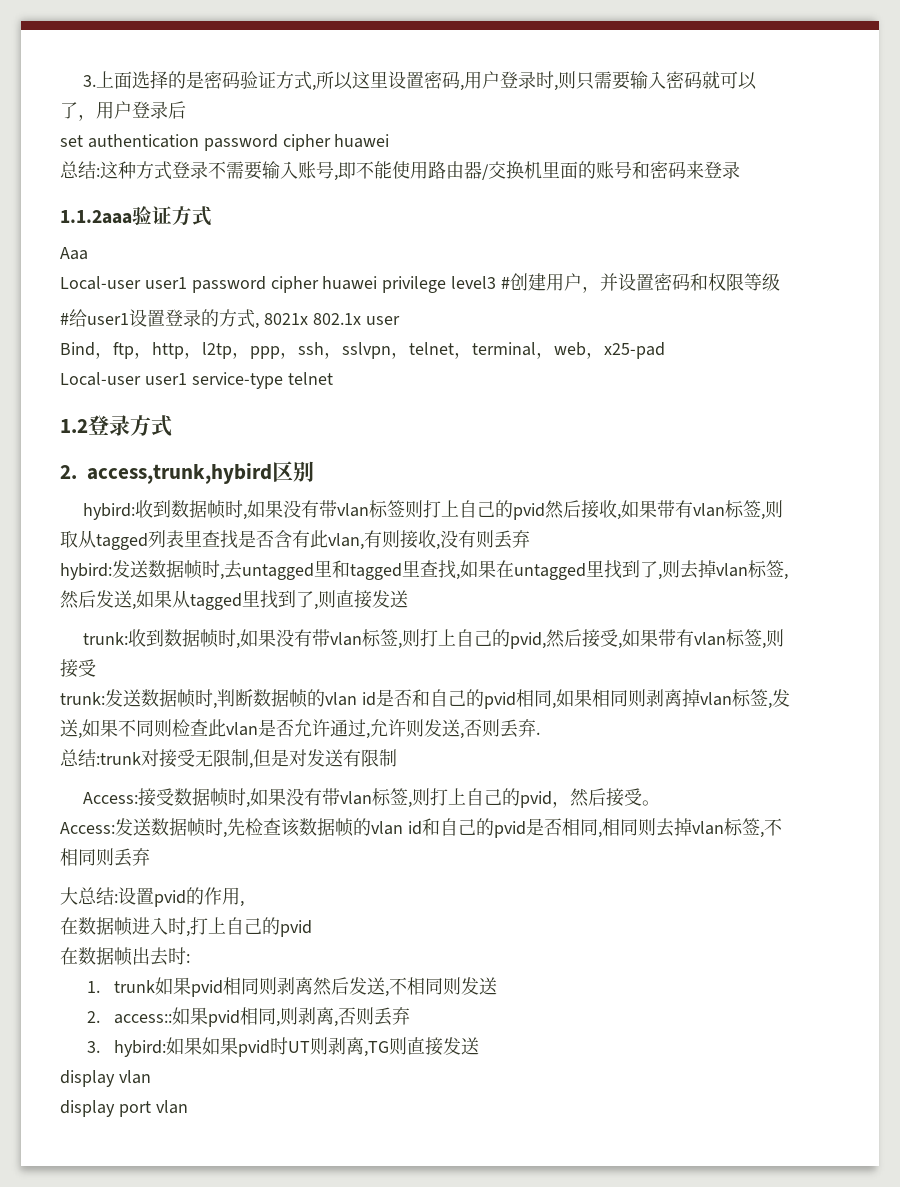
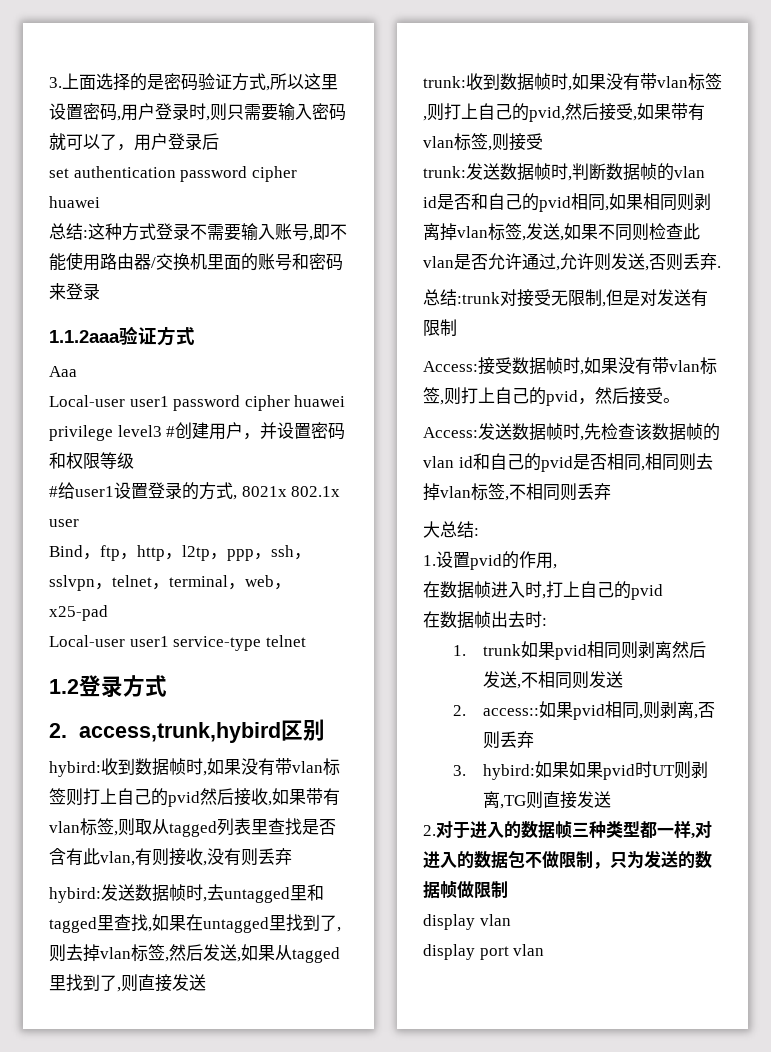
(118, 898) none -> [423,555,436,566] // 1.
(480, 1046) none -> [423,820,712,839] [423,850,712,869] [423,881,508,899] // 2.对于进入的数据帧三种类型都一样,对进入的数据包不做限制，只为发送的数据帧做限制

